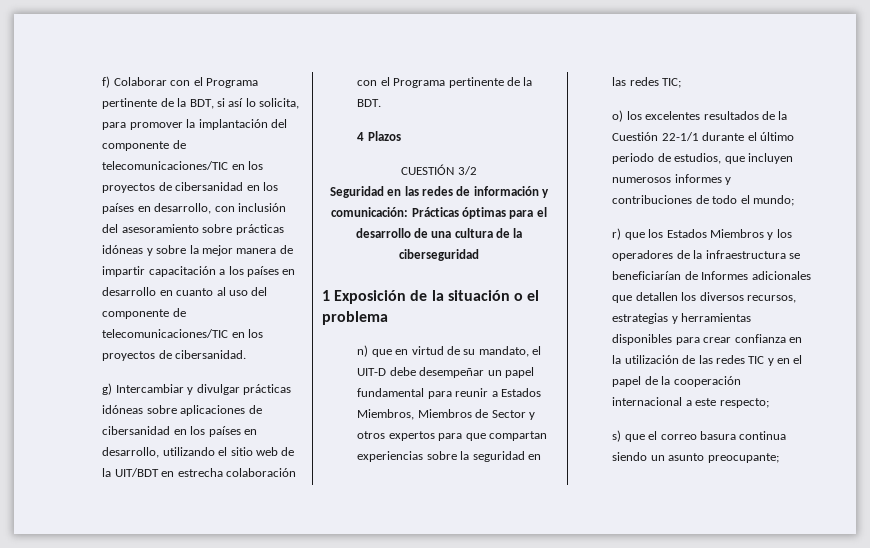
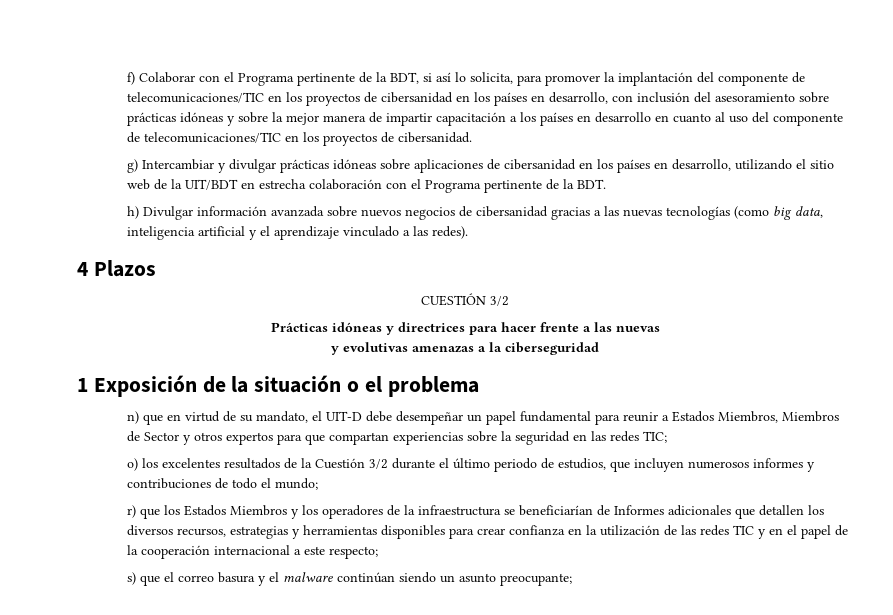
[357,131,401,141] [401,164,477,175] [329,186,550,198] [331,207,547,219] [355,228,511,238] 4 Plazos // CUESTIÓN 3/2 // Seguridad en las redes de información y comunicación: Prácticas óptimas para el desarrollo de una cultura de -> [127,206,824,220] [127,226,469,240] [77,260,156,277] [421,293,509,306] [270,322,660,335] [331,342,486,355] h) Divulgar información avanzada sobre nuevos negocios de cibersanidad gracias a las nuevas tecnologías (como big data, inteligencia artificial y el aprendizaje vinculado a las redes). // 4 Plazos // CUESTIÓN 3/2 // Prácticas idóneas y directrices para hacer frente a las nuevas // y evolutivas amenazas a
[661,132,699,141] 22-1/1 -> [369,459,389,469] 3/2
[739,431,787,440] continua -> [258,572,396,586] y el malware continúan

